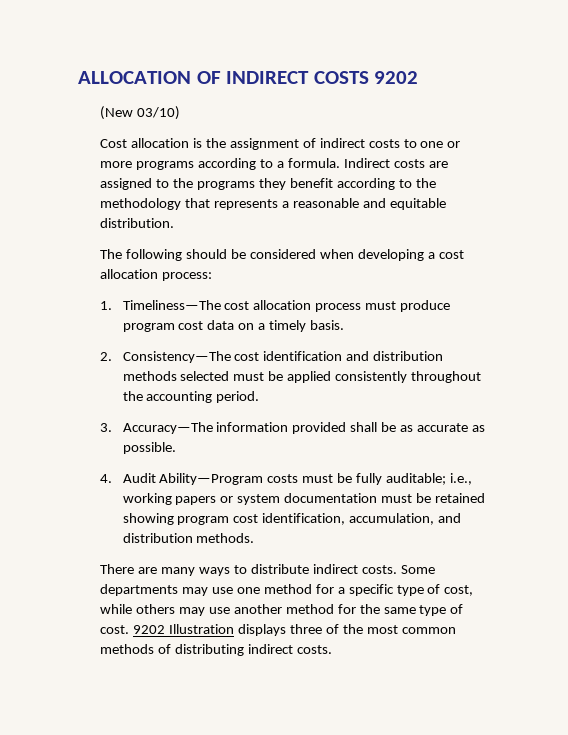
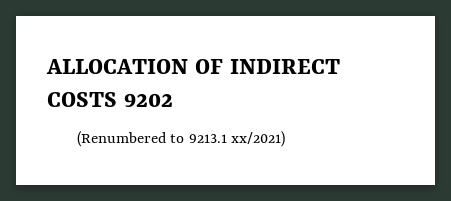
[100,106,181,120] [100,138,461,150] [100,158,448,170] [100,178,436,190] [100,198,446,210] [100,218,175,228] [100,249,464,261] [100,269,213,281] [100,300,451,312] [122,320,345,332] [100,351,444,363] [122,371,482,383] [122,391,260,403] [100,422,485,434] [122,442,176,454] [100,473,472,485] [122,493,485,505] [122,513,462,525] [122,533,255,543] [100,564,435,576] [100,584,474,596] [100,604,464,616] [100,624,456,636] [100,644,332,656] (New 03/10) // Cost allocation is the assignment of indirect costs to one or more programs according to a formula. Indirect costs are assigned to the programs they benefit according to the methodology that represents a reasonable and equitable distribution. // The following should be considered when developing a cost allocation process: // 1. Timeliness—The cost allocation process must produce program cost data on a timely basis. // 2. Consistency—The cost identification and distribution methods selected must be applied consistently throughout the accounting period. // 3. Accuracy—The information provided shall be as accurate as possible. // 4. Audit Ability—Program costs must be fully auditable; i.e., working papers or system documentation must be retained showing program cost identification, accumulation, and distribution methods. // There are many ways to distribute indirect costs. Some departments may use one method for a specific type of cost, while others may use another method for the same type of cost. 9202 Illustration displays three of the most common methods of distributing indirect costs. -> [76,131,286,147] (Renumbered to 9213.1 xx/2021)

